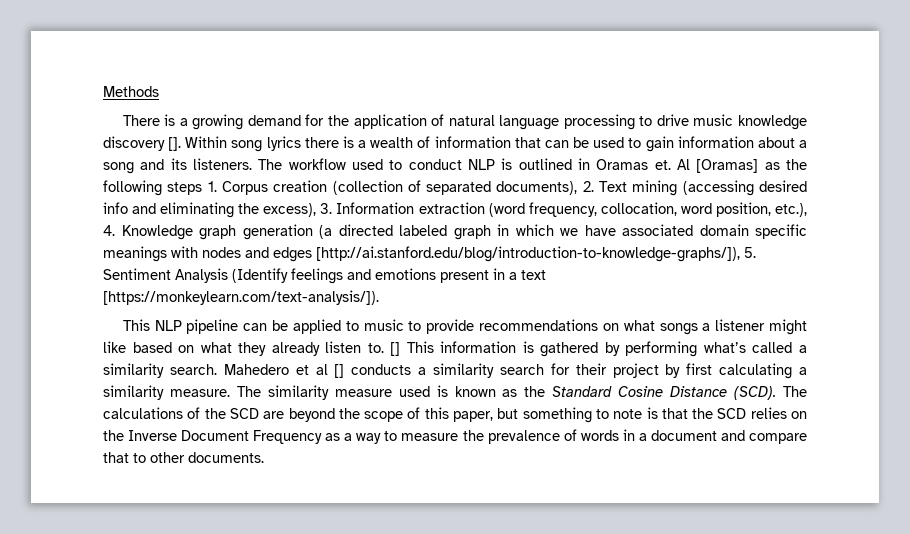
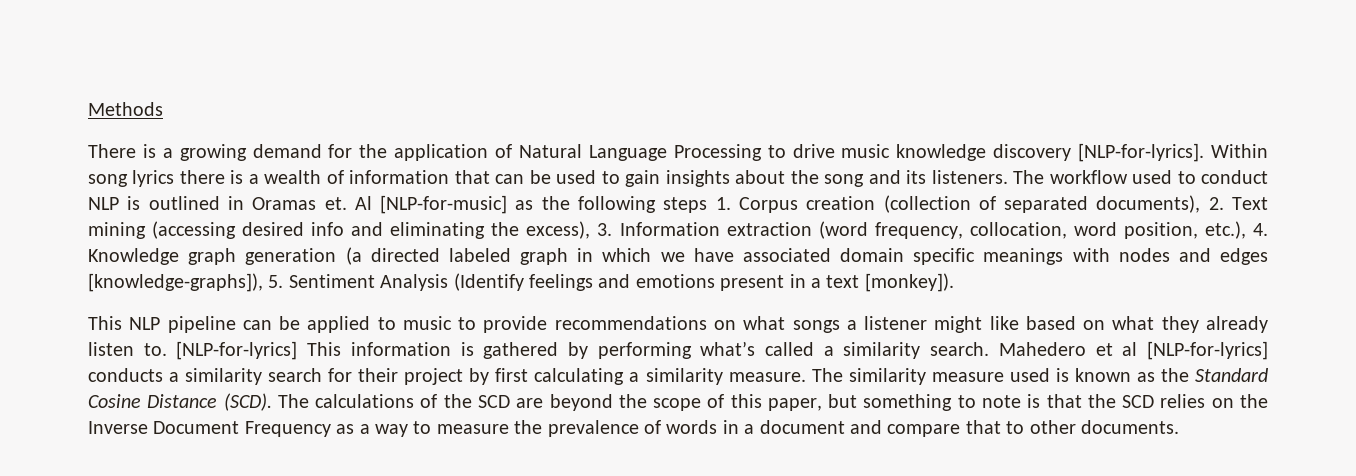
[448,114,635,130] natural language processing -> [519,144,762,161] Natural Language Processing
[168,137,182,151] []. -> [1078,143,1205,162] [NLP-for-lyrics].
[677,136,807,148] information about a -> [665,170,819,187] insights about the
[696,159,759,173] [Oramas] -> [380,195,508,214] [NLP-for-music]
[316,246,740,262] [http://ai.stanford.edu/blog/introduction-to-knowledge-graphs/]), -> [88,273,263,292] [knowledge-graphs]),
[103,290,379,305] [https://monkeylearn.com/text-analysis/]). -> [864,273,954,292] [monkey]).
[390,342,401,356] [] -> [176,341,298,360] [NLP-for-lyrics]
[334,364,345,378] [] -> [1147,341,1269,360] [NLP-for-lyrics]

